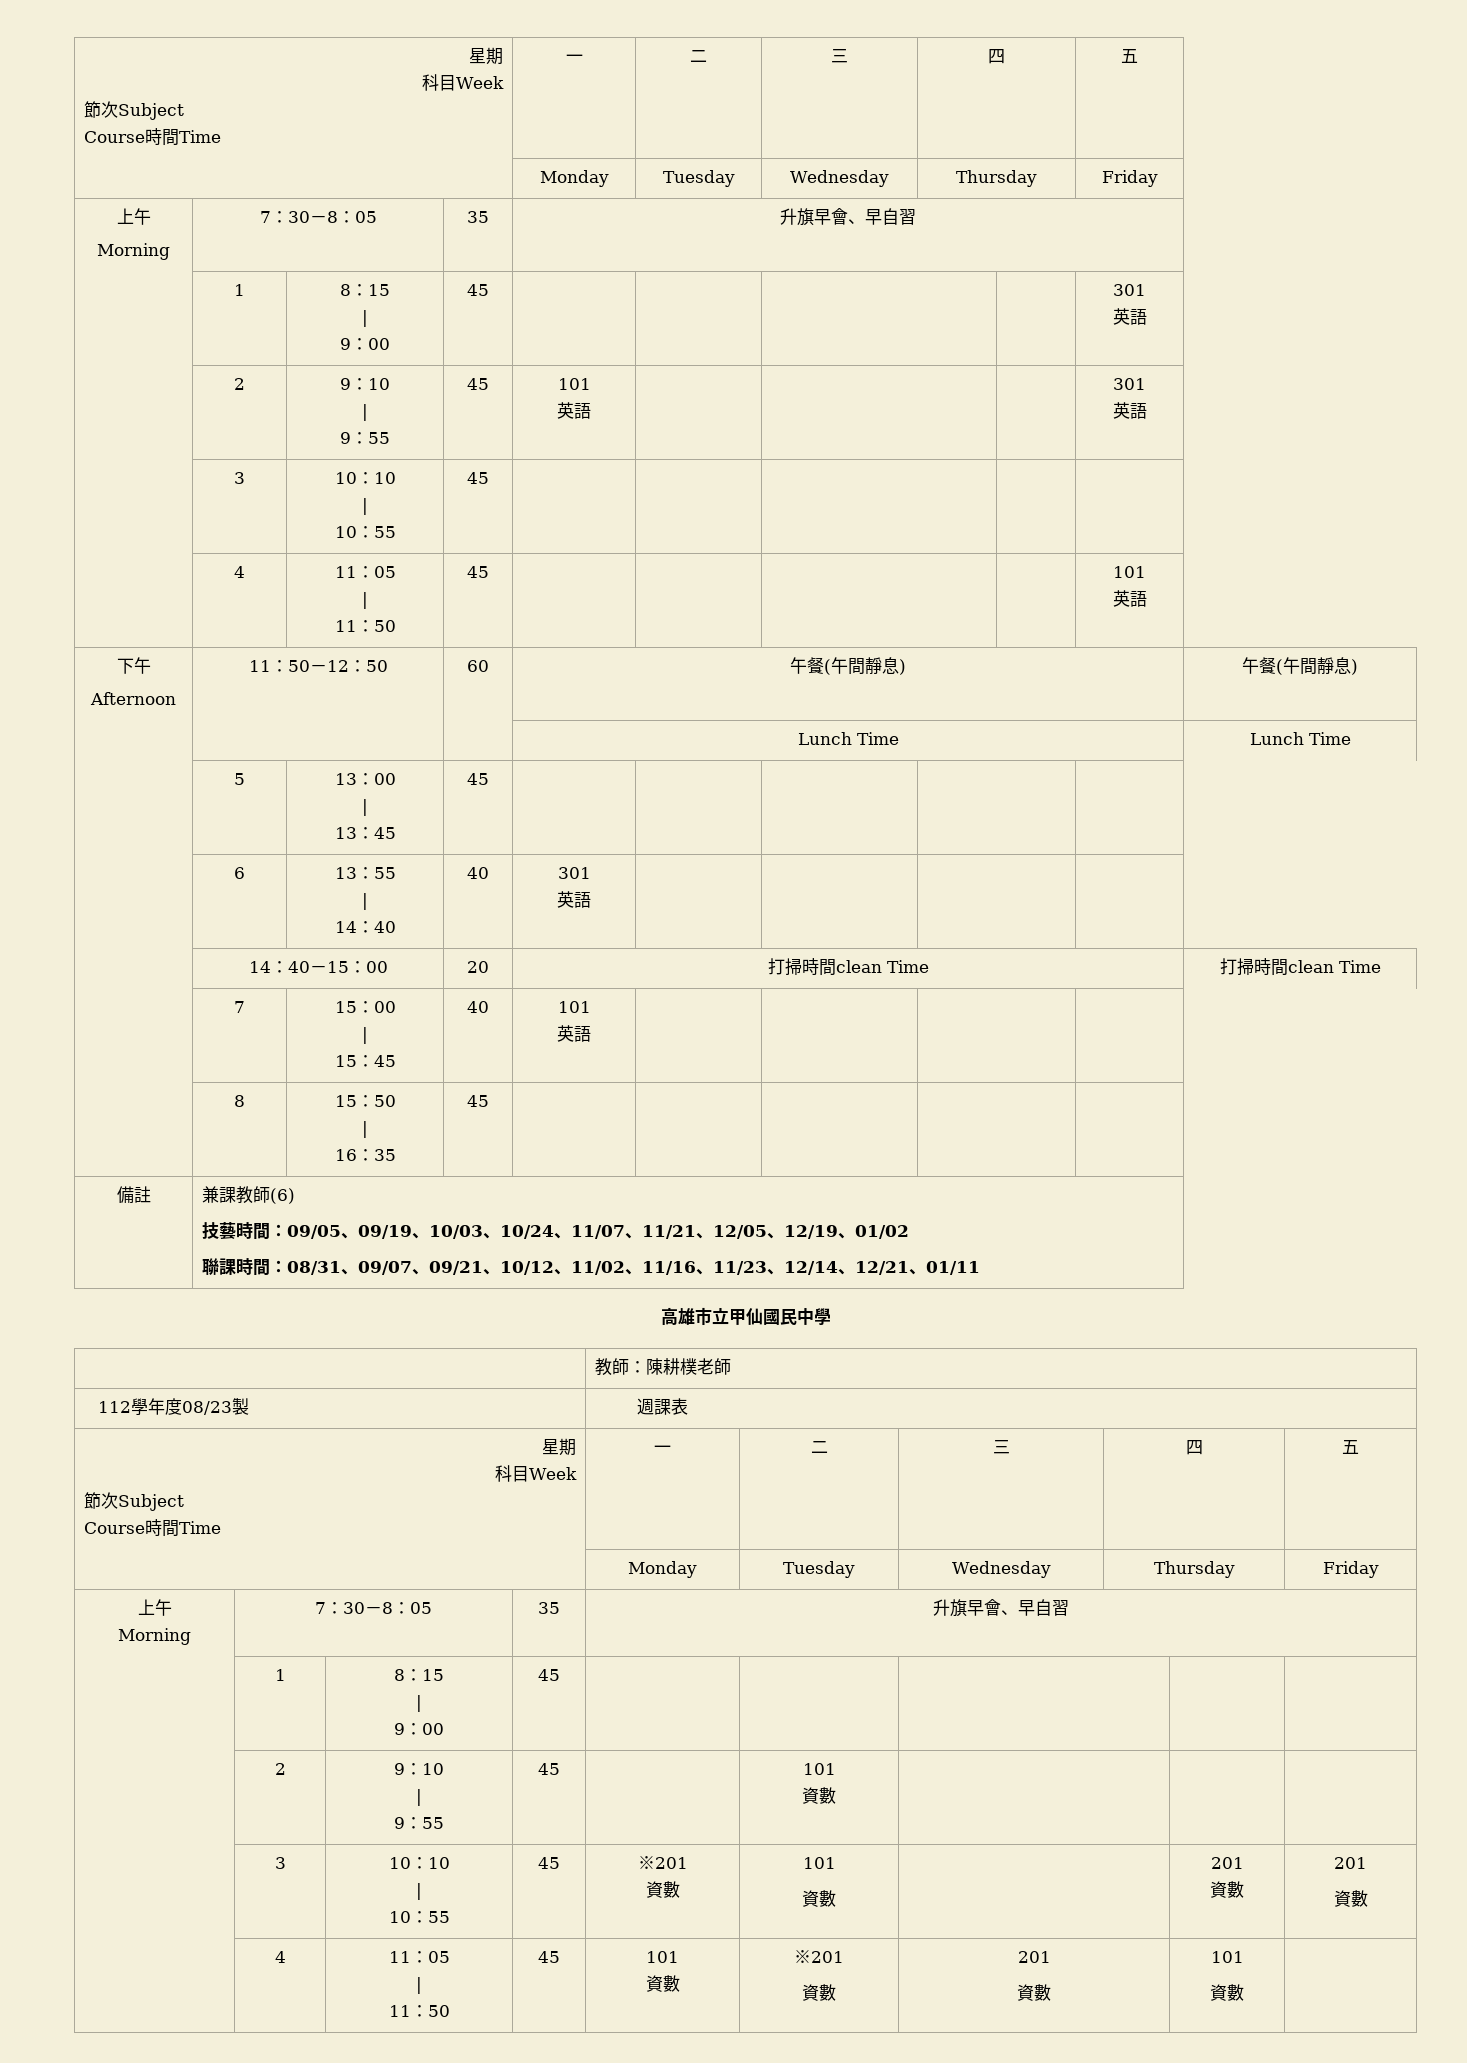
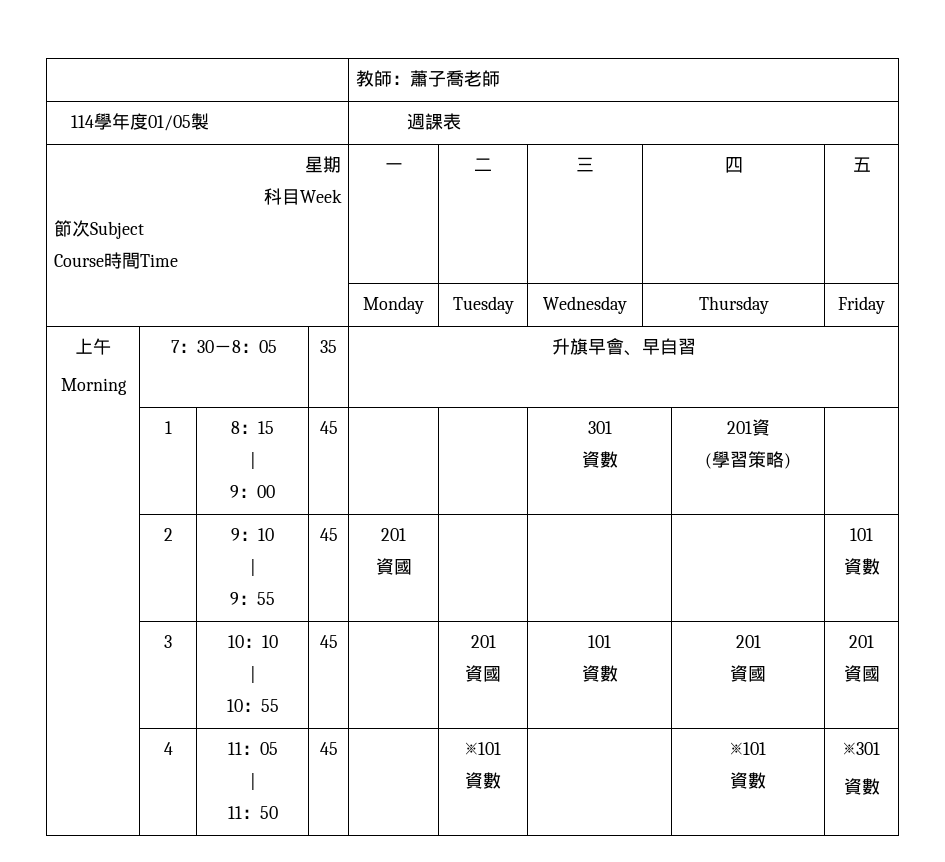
[469,47,504,65] [422,74,505,91] [83,101,184,120] [83,128,221,146] [565,54,583,62] [690,50,707,62] [831,49,848,63] [988,49,1005,64] [1121,49,1138,63] [539,170,609,187] [662,170,735,187] [790,170,890,187] [956,170,1037,187] [1101,170,1158,187] [116,208,151,225] [97,243,170,260] [259,211,377,223] [467,211,489,223] [780,208,916,226] [234,284,245,296] [340,284,390,296] [362,310,368,327] [340,338,390,350] [467,284,489,296] [1113,284,1146,296] [1112,308,1147,325] [234,378,245,390] [340,378,390,390] [362,404,368,421] [340,432,390,444] [467,378,489,390] [557,378,591,390] [557,402,591,419] [1113,378,1146,390] [1112,402,1147,419] [234,472,245,484] [334,472,396,484] [362,498,368,515] [334,526,396,538] [467,472,489,484] [234,566,245,578] [334,566,396,578] [362,592,368,609] [334,620,396,632] [467,566,489,578] [1113,566,1146,578] [1112,590,1147,607] [116,657,151,674] [90,692,176,705] [248,660,388,672] [467,660,489,672] [790,657,906,675] [1242,657,1358,675] [797,732,899,745] [1249,732,1351,745] [234,773,245,785] [334,773,396,785] [362,799,368,816] [334,827,396,839] [467,773,489,785] [234,867,245,879] [334,867,396,879] [362,893,368,910] [334,921,396,933] [467,867,489,879] [557,867,591,879] [557,891,591,908] [248,961,388,973] [467,961,489,973] [767,958,929,976] [1219,958,1381,976] [234,1001,245,1013] [334,1001,396,1013] [362,1027,368,1044] [334,1055,396,1067] [467,1001,489,1013] [557,1001,591,1013] [557,1025,591,1042] [234,1095,245,1107] [334,1095,396,1107] [362,1121,368,1138] [334,1149,396,1161] [467,1095,489,1107] [116,1186,151,1204] [201,1186,295,1204] [201,1222,909,1240] [201,1258,980,1276] [660,1307,831,1326] 星期 // 科目Week // 節次Subject // Course時間Time | 一 | 二 | 三 | 四 | 五 // | Monday | Tuesday | Wednesday | Thursday | Friday // 上午 // Morning | 7：30－8：05 | 35 | 升旗早會、早自習 // | 1 | 8：15 // | // 9：00 | 45 | | | | | 301 // 英語 // | 2 | 9：10 // | // 9：55 | 45 | 101 // 英語 | | | | 301 // 英語 // | 3 | 10：10 // | // 10：55 | 45 | | | | | // | 4 | 11：05 // | // 11：50 | 45 | | | | | 101 // 英語 // 下午 // Afternoon | 11：50－12：50 | 60 | 午餐(午間靜息) | 午餐(午間靜息) // | | | Lunch Time | Lunch Time // | 5 | 13：00 // | // 13：45 | 45 | | | | | // | 6 | 13：55 // | // 14：40 | 40 | 301 // 英語 | | | | // | 14：40－15：00 | 20 | 打掃時間clean Time | 打掃時間clean Time // | 7 | 15：00 // | // 15：45 | 40 | 101 // 英語 | | | | // | 8 | 15：50 // | // 16：35 | 45 | | | | | // 備註 | 兼課教師(6) // 技藝時間：09/05、09/19、10/03、10/24、11/07、11/21、12/05、12/19、01/02 // 聯課時間：08/31、09/07、09/21、10/12、11/02、11/16、11/23、12/14、12/21、01/11 // 高雄市立甲仙國民中學 // -> (356, 78) none
[645,1358,697,1375] 陳耕樸 -> [410,70,465,87] 蕭子喬
[97,1398,232,1415] 112學年度08/23 -> [71,113,192,131] 114學年度01/05
[274,1763,286,1775] [394,1763,444,1775] [416,1789,422,1806] [394,1817,444,1829] [538,1763,560,1775] [802,1763,836,1775] [802,1787,836,1804] [274,1857,286,1869] [388,1857,450,1869] [416,1883,422,1900] [388,1911,450,1923] [538,1857,560,1869] [637,1856,688,1869] [645,1881,680,1898] [802,1857,836,1869] [802,1890,836,1907] [1210,1857,1244,1869] [1210,1881,1244,1898] [1334,1857,1367,1869] [1333,1890,1368,1907] [274,1951,286,1963] [388,1951,450,1963] [416,1977,422,1994] [388,2005,450,2017] [538,1951,560,1963] [646,1951,679,1963] [645,1975,680,1992] [794,1950,844,1963] [802,1984,836,2001] [1017,1951,1051,1963] [1017,1984,1051,2001] [1210,1951,1244,1963] [1210,1984,1244,2001] | | // | 2 | 9：10 // | // 9：55 | 45 | | 101 // 資數 | | | // | 3 | 10：10 // | // 10：55 | 45 | ※201 // 資數 | 101 // 資數 | | 201 // 資數 | 201 // 資數 // | 4 | 11：05 // | // 11：50 | 45 | 101 // 資數 | ※201 // 資數 | 201 // 資數 | 101 // 資數 | -> [587,421,612,434] [581,451,618,468] [726,419,770,436] [705,451,791,469] [163,528,173,541] [231,528,274,541] [249,559,256,576] [230,592,275,605] [319,528,338,541] [381,528,406,541] [375,558,412,575] [850,528,873,541] [843,558,880,575] [164,635,172,648] [227,635,278,648] [249,666,256,683] [226,699,279,712] [319,635,338,648] [470,635,496,648] [465,665,501,682] [588,635,611,648] [581,665,618,682] [735,635,761,648] [730,665,766,682] [849,635,874,648] [843,665,880,682] [163,742,173,755] [227,742,278,755] [249,773,256,790] [227,806,278,819] [319,742,338,755] [465,742,501,755] [465,772,501,789] [730,742,766,755] [730,772,766,789] [843,742,880,755] [843,778,880,795] 301 // 資數 | 201資 // (學習策略) | // | 2 | 9：10 // | // 9：55 | 45 | 201 // 資國 | | | | 101 // 資數 // | 3 | 10：10 // | // 10：55 | 45 | | 201 // 資國 | 101 // 資數 | 201 // 資國 | 201 // 資國 // | 4 | 11：05 // | // 11：50 | 45 | | ※101 // 資數 | | ※101 // 資數 | ※301 // 資數

